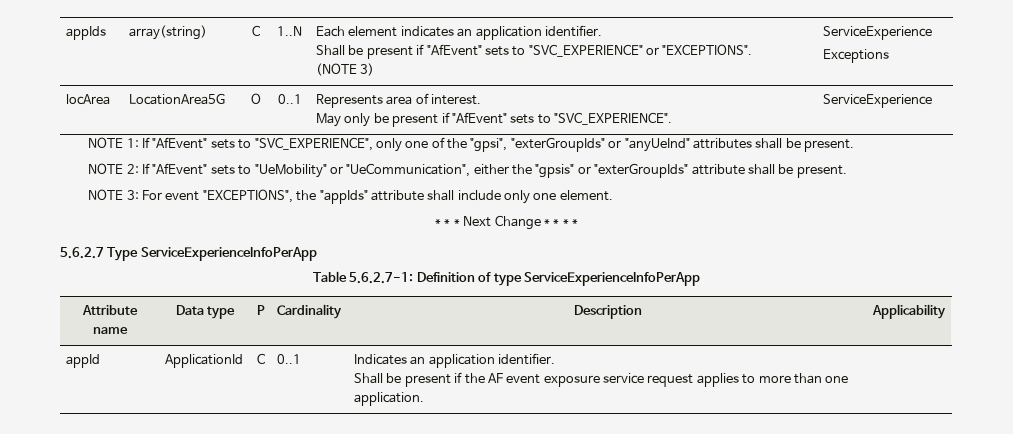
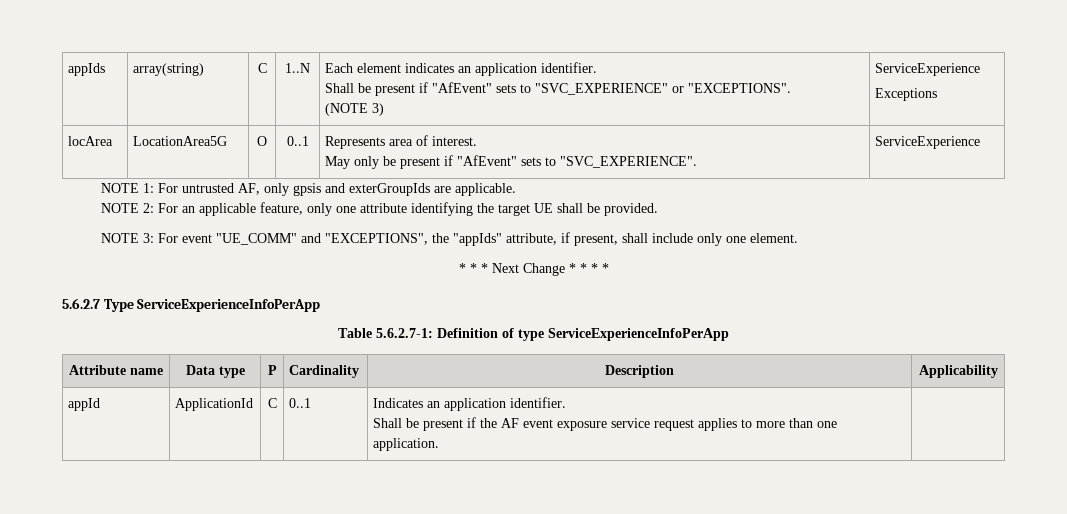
[142,137,855,152] [88,163,847,178] If "AfEvent" sets to "SVC_EXPERIENCE", only one of the "gpsi", "exterGroupIds" or "anyUeInd" attributes shall be present. // NOTE 2: If "AfEvent" sets to "UeMobility" or "UeCommunication", either the "gpsis" or "exterGroupIds" attribute shall be present. -> [157,183,516,196] [100,202,658,216] For untrusted AF, only gpsis and exterGroupIds are applicable. // NOTE 2: For an applicable feature, only one attribute identifying the target UE shall be provided.
(200, 196) none -> [215,233,321,245] "UE_COMM" and
[370,190,424,201] attribute -> [505,232,618,246] attribute, if present,

